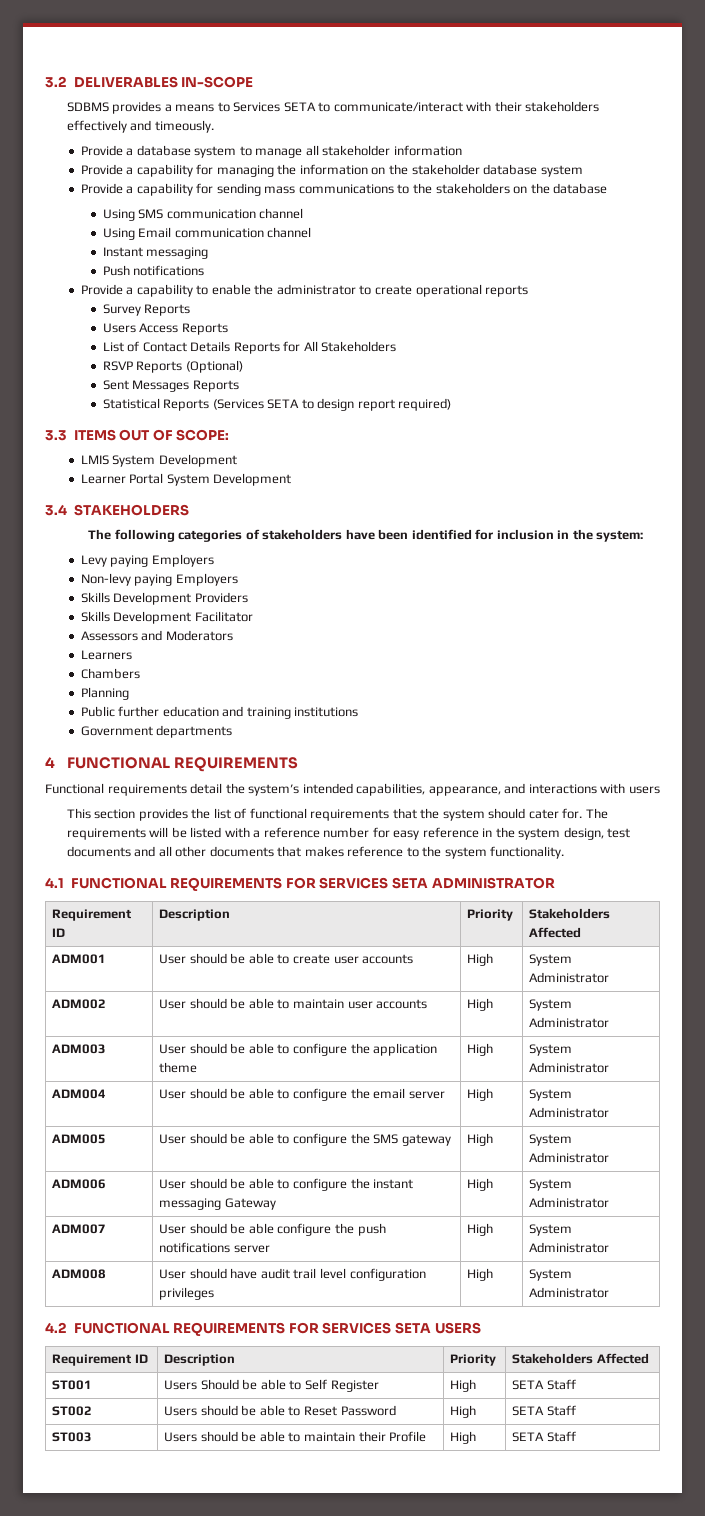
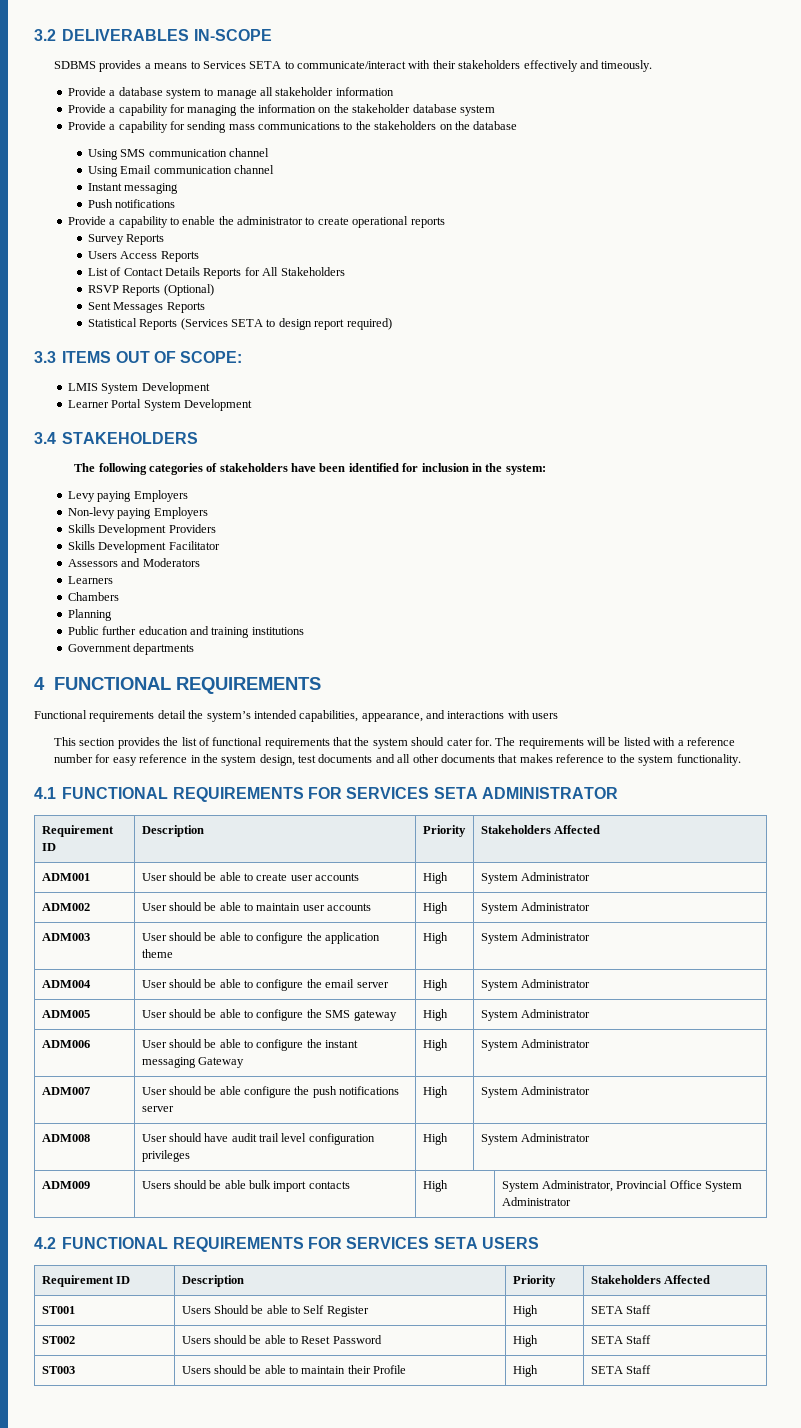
(610, 1292) none -> [41,1181,90,1189] [141,1180,350,1192] [422,1180,448,1192] [501,1180,743,1192] [501,1197,571,1206] // ADM009 | Users should be able bulk import contacts | High | System Administrator, Provincial Office System Administrator

